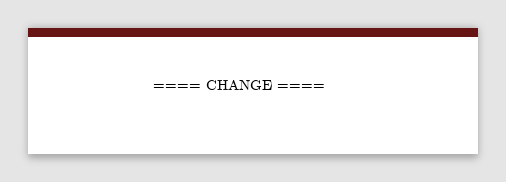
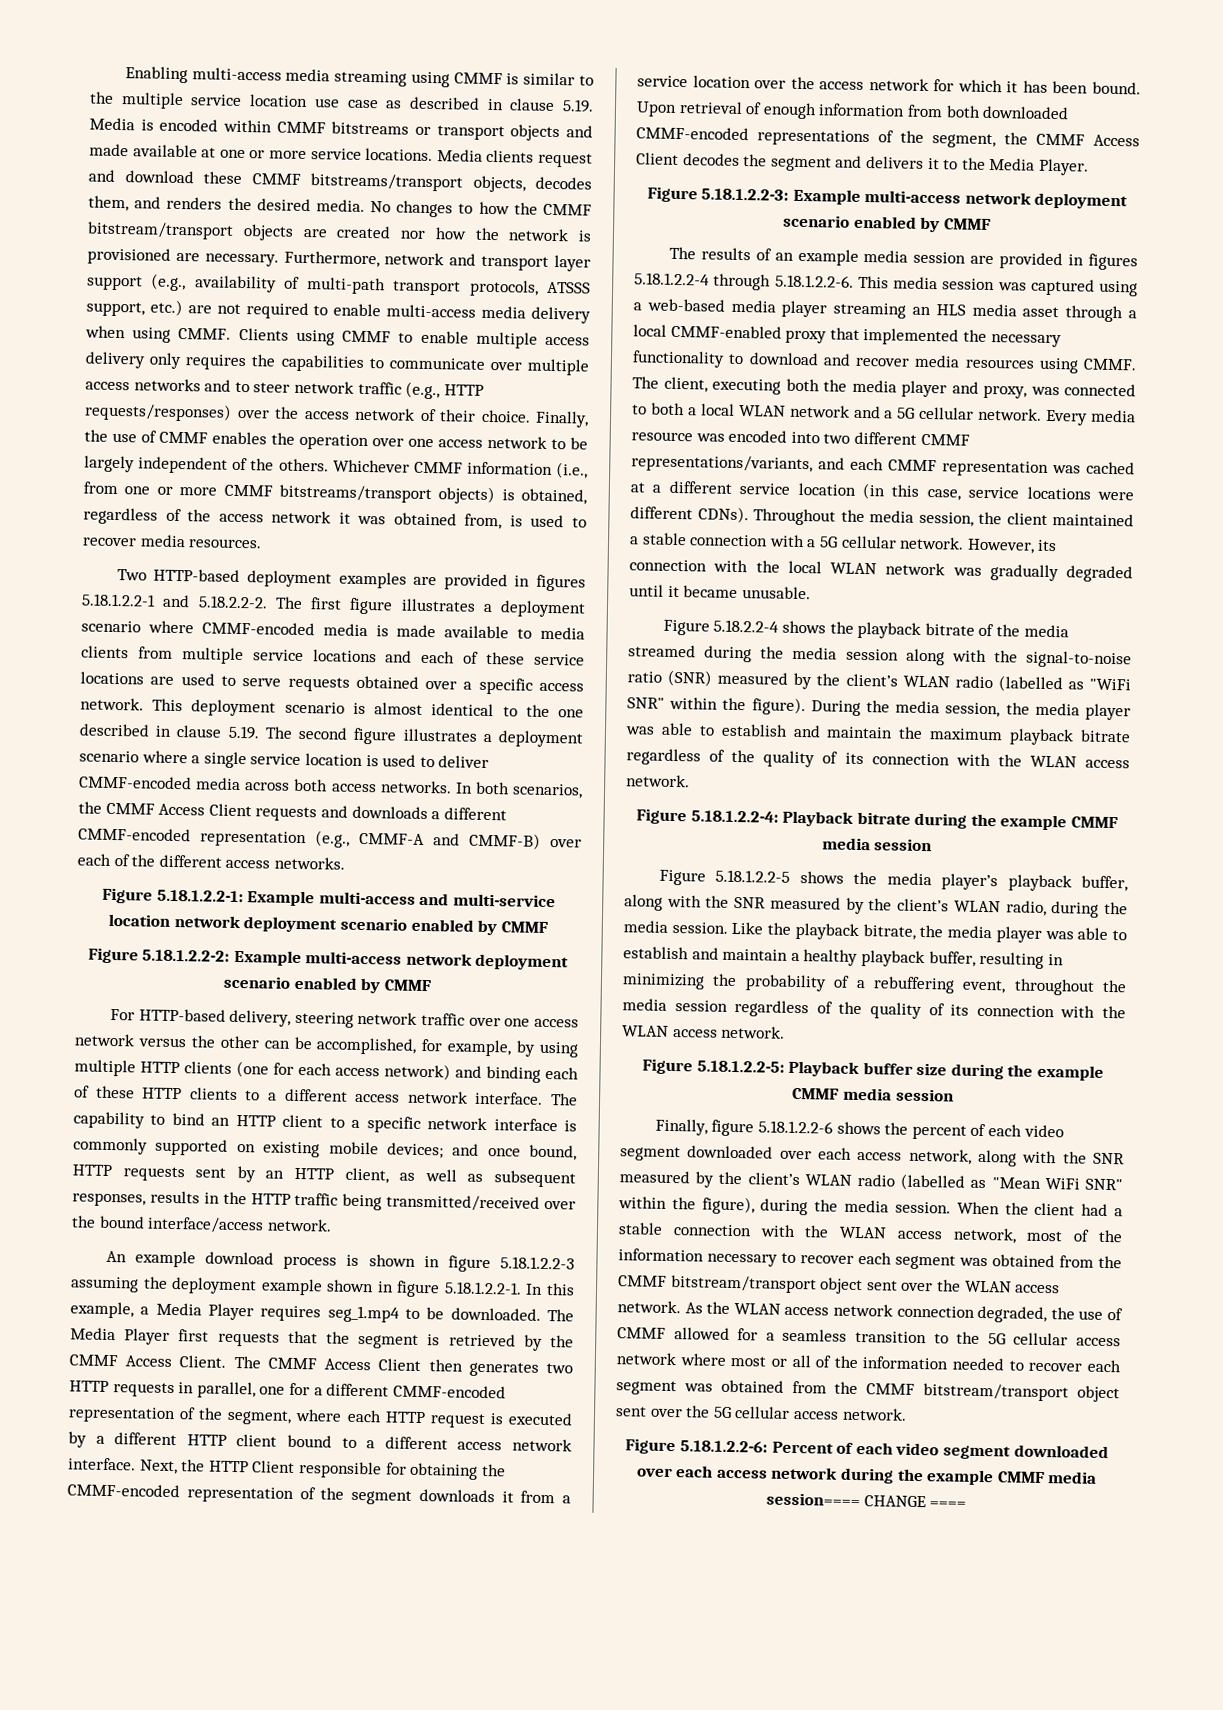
[153,84,201,90] ==== -> [124,66,594,88] [89,91,594,113] [89,117,593,142] [89,143,593,168] [88,169,592,193] [88,195,592,218] [87,221,592,242] [87,247,591,272] [87,273,591,297] [86,299,591,324] [85,325,590,349] [85,351,589,376] [85,378,484,400] [84,402,589,428] [84,429,588,451] [84,455,588,479] [83,481,587,505] [83,507,587,530] [82,534,263,549] [116,568,586,592] [81,593,586,618] [81,620,585,640] [81,645,586,666] [80,671,584,695] [80,697,584,718] [79,723,583,748] [79,750,490,769] [79,775,583,799] [78,801,507,822] [78,827,582,850] [77,853,345,870] [102,887,556,908] [108,913,548,936] [87,947,570,971] [223,975,431,994] [109,1008,579,1028] [74,1033,578,1058] [74,1059,579,1083] [74,1085,578,1106] [73,1111,577,1133] [73,1137,577,1161] [72,1164,577,1188] [72,1190,576,1212] [71,1215,332,1234] [105,1250,575,1273] [70,1276,575,1298] [70,1301,574,1323] [70,1327,574,1351] [69,1354,573,1377] [69,1380,506,1399] [68,1406,573,1429] [68,1431,573,1452] [68,1457,506,1480] [67,1483,571,1505] [637,75,1141,95] [636,100,1070,120] [636,126,1140,149] [636,152,1089,176] [646,186,1129,210] [783,214,991,233] [668,246,1138,271] [634,272,1138,297] [633,298,1137,323] [633,324,1062,348] [632,350,1137,374] [632,376,1136,399] [632,402,1136,426] [631,429,970,446] [631,454,1135,477] [630,480,1134,501] [630,506,1134,527] [629,532,1058,554] [629,559,1133,583] [629,584,811,600] [662,619,1069,639] [628,644,1132,669] [627,669,1131,693] [627,696,1131,721] [625,722,1131,746] [626,748,1130,769] [626,774,690,788] [635,808,1119,831] [821,837,933,852] [658,869,1128,892] [624,894,1128,918] [623,920,1127,943] [623,946,1064,969] [622,973,1127,996] [622,998,1126,1019] [622,1025,786,1039] [641,1058,1105,1081] [792,1087,954,1102] [654,1118,1064,1140] [620,1145,1125,1167] [619,1170,1123,1191] [618,1196,1123,1217] [618,1222,1123,1244] [618,1248,1122,1270] [618,1274,1061,1295] [617,1300,1123,1324] [617,1327,1121,1347] [616,1352,1121,1373] [616,1379,1120,1403] [615,1405,907,1421] [625,1438,1109,1460] [636,1465,1098,1486] [765,1492,860,1507] Enabling multi-access media streaming using CMMF is similar to the multiple service location use case as described in clause 5.19. Media is encoded within CMMF bitstreams or transport objects and made available at one or more service locations. Media clients request and download these CMMF bitstreams/transport objects, decodes them, and renders the desired media. No changes to how the CMMF bitstream/transport objects are created nor how the network is provisioned are necessary. Furthermore, network and transport layer support (e.g., availability of multi-path transport protocols, ATSSS support, etc.) are not required to enable multi-access media delivery when using CMMF. Clients using CMMF to enable multiple access delivery only requires the capabilities to communicate over multiple access networks and to steer network traffic (e.g., HTTP requests/responses) over the access network of their choice. Finally, the use of CMMF enables the operation over one access network to be largely independent of the others. Whichever CMMF information (i.e., from one or more CMMF bitstreams/transport objects) is obtained, regardless of the access network it was obtained from, is used to recover media resources. // Two HTTP-based deployment examples are provided in figures 5.18.1.2.2-1 and 5.18.2.2-2. The first figure illustrates a deployment scenario where CMMF-encoded media is made available to media clients from multiple service locations and each of these service locations are used to serve requests obtained over a specific access network. This deployment scenario is almost identical to the one described in clause 5.19. The second figure illustrates a deployment scenario where a single service location is used to deliver CMMF-encoded media across both access networks. In both scenarios, the CMMF Access Client requests and downloads a different CMMF-encoded representation (e.g., CMMF-A and CMMF-B) over each of the different access networks. // Figure 5.18.1.2.2-1: Example multi-access and multi-service location network deployment scenario enabled by CMMF // Figure 5.18.1.2.2-2: Example multi-access network deployment scenario enabled by CMMF // For HTTP-based delivery, steering network traffic over one access network versus the other can be accomplished, for example, by using multiple HTTP clients (one for each access network) and binding each of these HTTP clients to a different access network interface. The capability to bind an HTTP client to a specific network interface is commonly supported on existing mobile devices; and once bound, HTTP requests sent by an HTTP client, as well as subsequent responses, results in the HTTP traffic being transmitted/received over the bound interface/access network. // An example download process is shown in figure 5.18.1.2.2-3 assuming the deployment example shown in figure 5.18.1.2.2-1. In this example, a Media Player requires seg_1.mp4 to be downloaded. The Media Player first requests that the segment is retrieved by the CMMF Access Client. The CMMF Access Client then generates two HTTP requests in parallel, one for a different CMMF-encoded representation of the segment, where each HTTP request is executed by a different HTTP client bound to a different access network interface. Next, the HTTP Client responsible for obtaining the CMMF-encoded representation of the segment downloads it from a service location over the access network for which it has been bound. Upon retrieval of enough information from both downloaded CMMF-encoded representations of the segment, the CMMF Access Client decodes the segment and delivers it to the Media Player. // Figure 5.18.1.2.2-3: Example multi-access network deployment scenario enabled by CMMF // The results of an example media session are provided in figures 5.18.1.2.2-4 through 5.18.1.2.2-6. This media session was captured using a web-based media player streaming an HLS media asset through a local CMMF-enabled proxy that implemented the necessary functionality to download and recover media resources using CMMF. The client, executing both the media player and proxy, was connected to both a local WLAN network and a 5G cellular network. Every media resource was encoded into two different CMMF representations/variants, and each CMMF representation was cached at a different service location (in this case, service locations were different CDNs). Throughout the media session, the client maintained a stable connection with a 5G cellular network. However, its connection with the local WLAN network was gradually degraded until it became unusable. // Figure 5.18.2.2-4 shows the playback bitrate of the media streamed during the media session along with the signal-to-noise ratio (SNR) measured by the client’s WLAN radio (labelled as "WiFi SNR" within the figure). During the media session, the media player was able to establish and maintain the maximum playback bitrate regardless of the quality of its connection with the WLAN access network. // Figure 5.18.1.2.2-4: Playback bitrate during the example CMMF media session // Figure 5.18.1.2.2-5 shows the media player’s playback buffer, along with the SNR measured by the client’s WLAN radio, during the media session. Like the playback bitrate, the media player was able to establish and maintain a healthy playback buffer, resulting in minimizing the probability of a rebuffering event, throughout the media session regardless of the quality of its connection with the WLAN access network. // Figure 5.18.1.2.2-5: Playback buffer size during the example CMMF media session // Finally, figure 5.18.1.2.2-6 shows the percent of each video segment downloaded over each access network, along with the SNR measured by the client’s WLAN radio (labelled as "Mean WiFi SNR" within the figure), during the media session. When the client had a stable connection with the WLAN access network, most of the information necessary to recover each segment was obtained from the CMMF bitstream/transport object sent over the WLAN access network. As the WLAN access network connection degraded, the use of CMMF allowed for a seamless transition to the 5G cellular access network where most or all of the information needed to recover each segment was obtained from the CMMF bitstream/transport object sent over the 5G cellular access network. // Figure 5.18.1.2.2-6: Percent of each video segment downloaded over each access network during the example CMMF media session====

